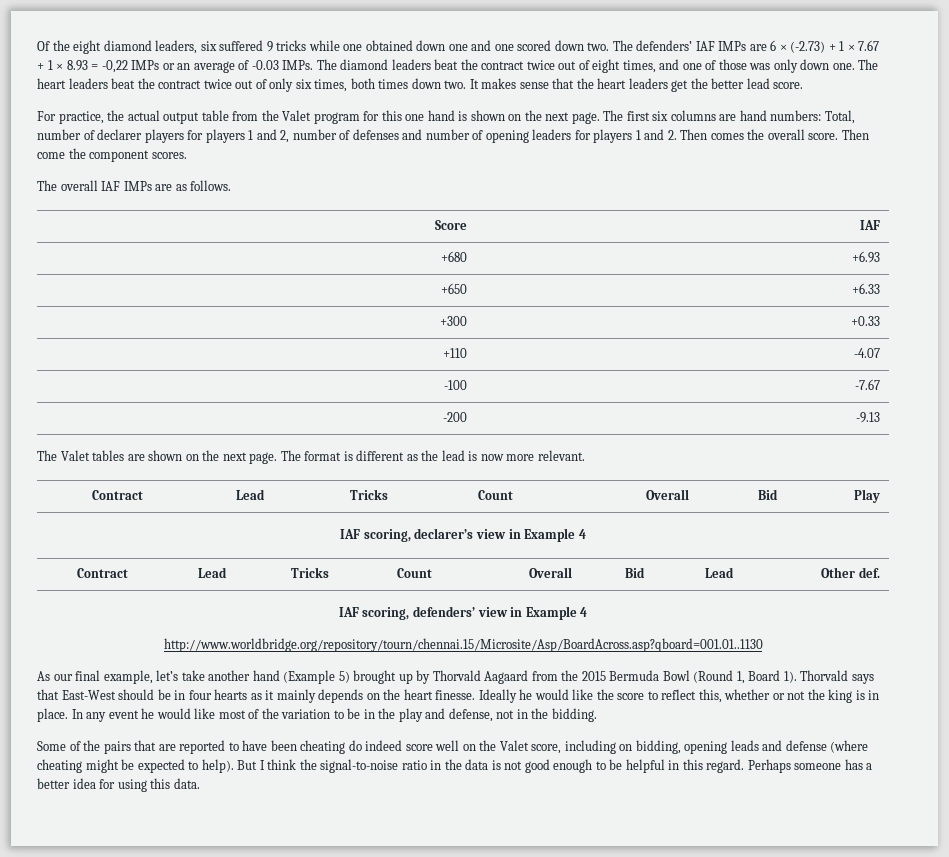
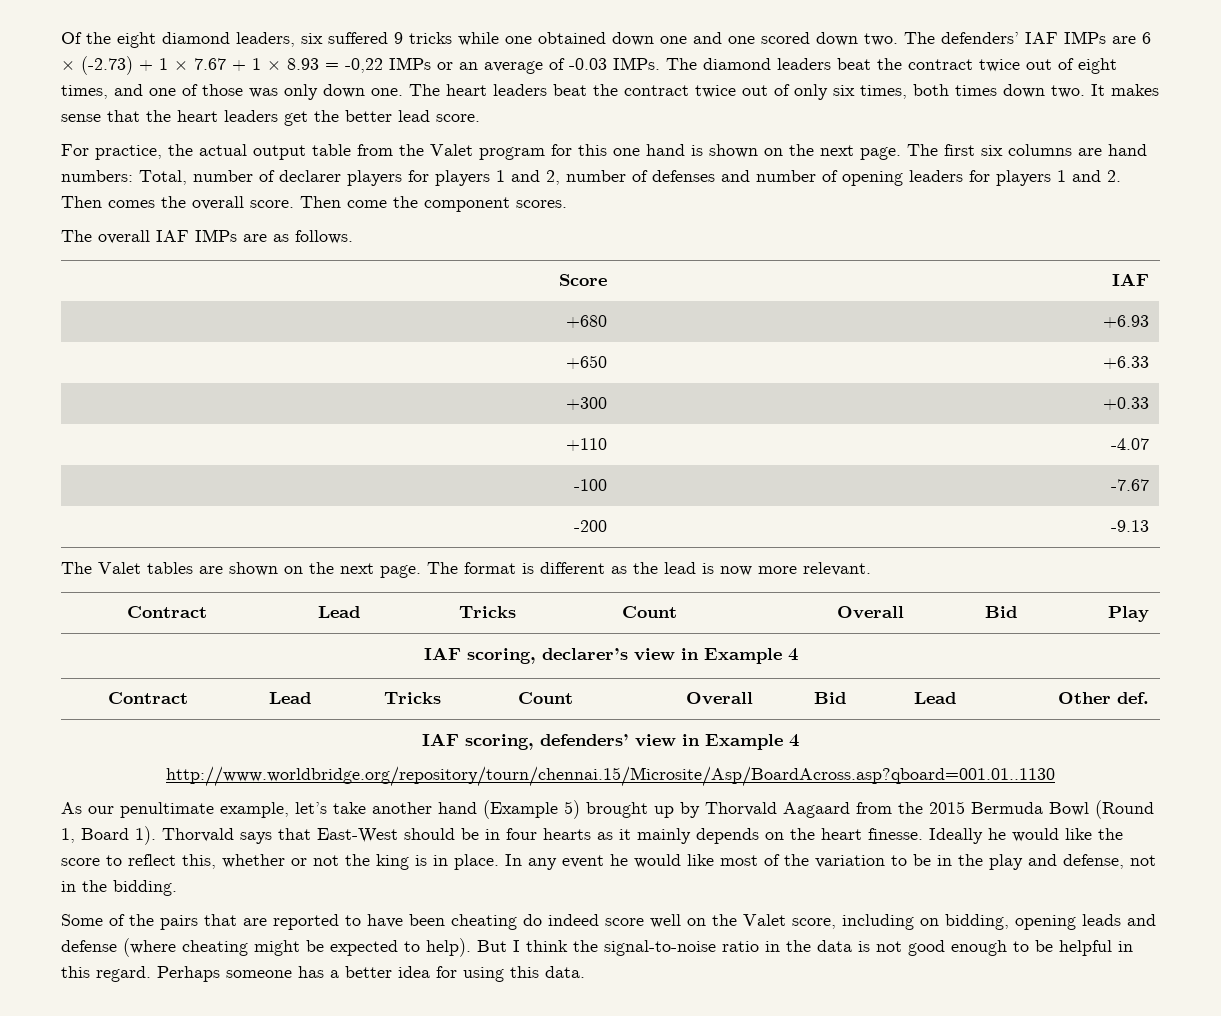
[75,670,101,681] final -> [120,802,214,818] penultimate

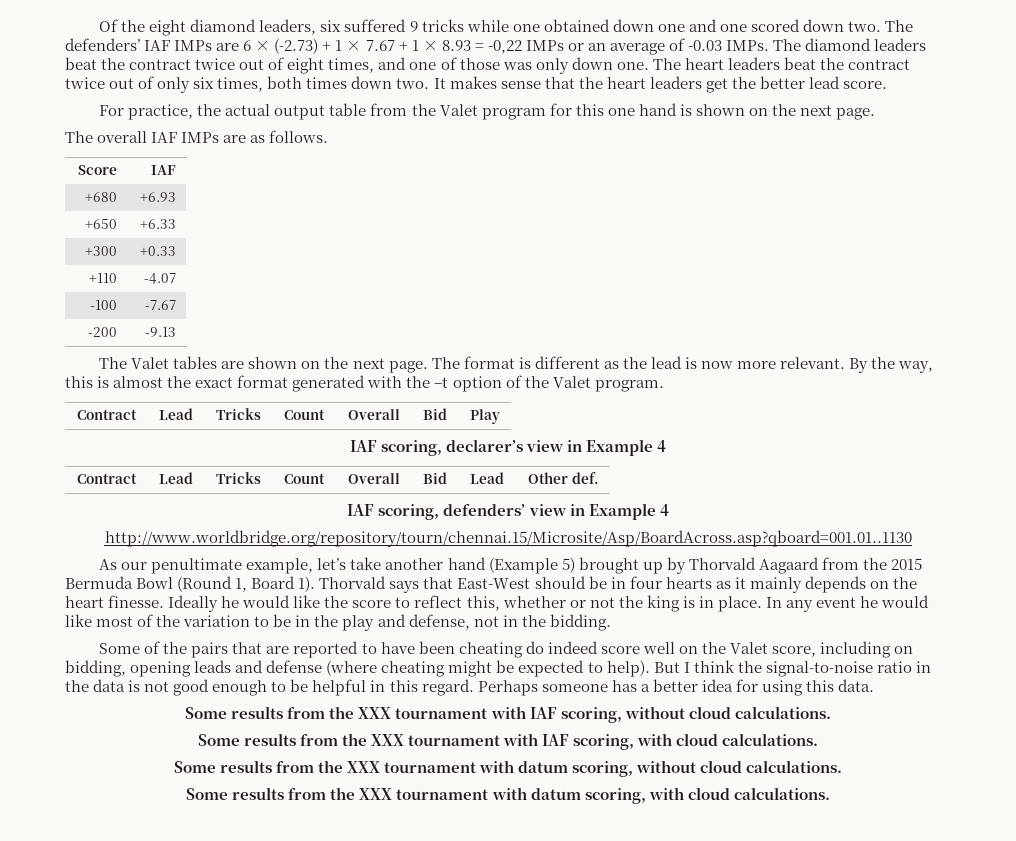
[907,144,1147,156] [61,170,1121,186] [61,196,567,212] The first six columns are hand numbers: Total, number of declarer players for players 1 and 2, number of defenses and number of opening leaders for players 1 and 2. Then comes the overall score. Then come the component scores. -> (876, 114) none
(871, 569) none -> [849,357,934,373] [65,375,664,392] By the way, this is almost the exact format generated with the –t option of the Valet program.
(585, 972) none -> [185,706,831,723] [197,733,819,750] [173,760,843,777] [186,787,830,804] // Some results from the XXX tournament with IAF scoring, without cloud calculations. // Some results from the XXX tournament with IAF scoring, with cloud calculations. // Some results from the XXX tournament with datum scoring, without cloud calculations. // Some results from the XXX tournament with datum scoring, with cloud calculations.

